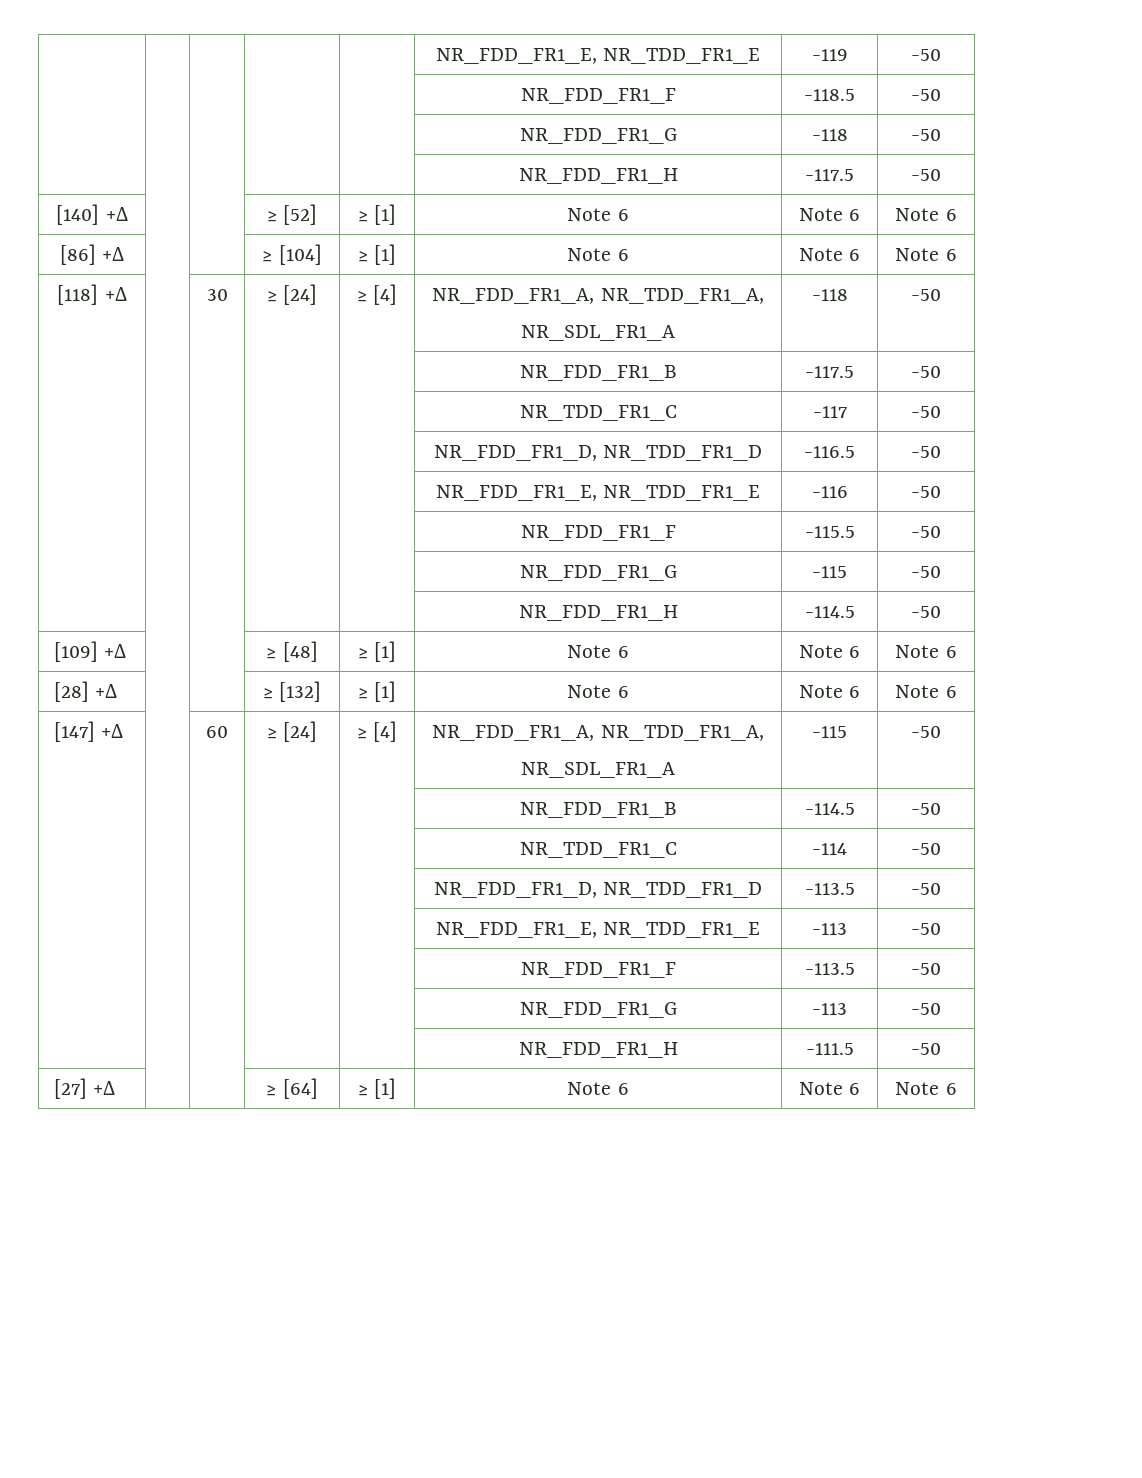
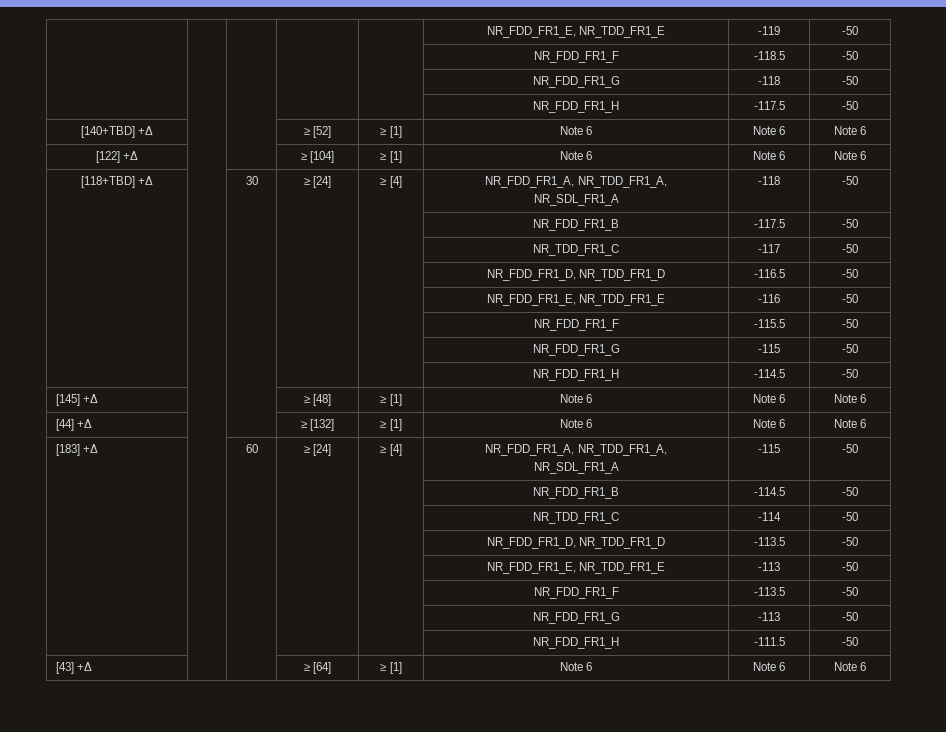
[56,204,100,225] [140] -> [80,126,135,138] [140+TBD]
[59,244,96,265] [86] -> [95,151,120,163] [122]
[57,284,99,305] [118] -> [80,176,135,188] [118+TBD]
[54,641,99,662] [109] -> [55,394,80,406] [145]
[54,681,90,702] [28] -> [55,419,74,431] [44]
[54,721,96,742] [147] -> [55,444,80,456] [183]
[54,1078,88,1099] [27] -> [55,662,74,674] [43]

